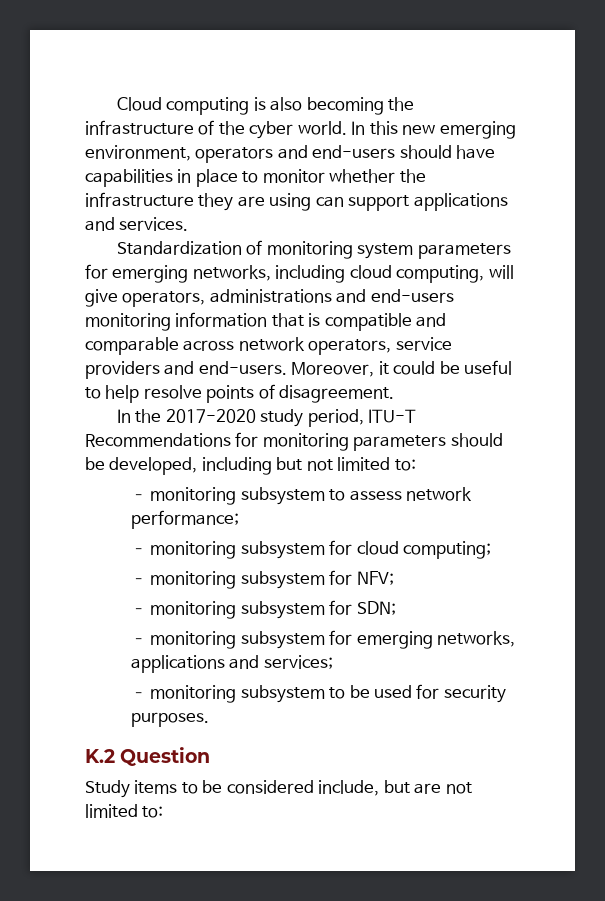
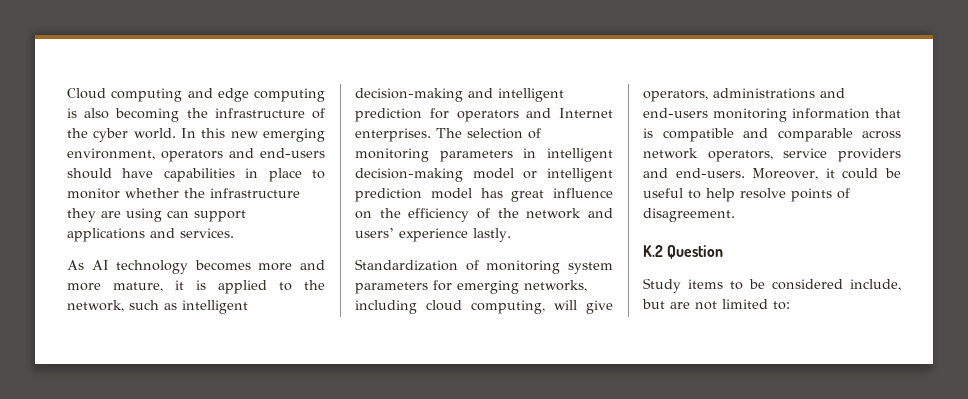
(250, 106) none -> [187,88,325,102] and edge computing
(189, 224) none -> [67,260,325,274] [67,280,325,294] [67,300,248,314] [355,88,564,102] [355,108,613,122] [355,128,541,142] [355,148,613,162] [355,168,613,182] [355,188,613,202] [355,208,613,222] [355,228,511,242] // As AI technology becomes more and more mature, it is applied to the network, such as intelligent decision-making and intelligent prediction for operators and Internet enterprises. The selection of monitoring parameters in intelligent decision-making model or intelligent prediction model has great influence on the efficiency of the network and users’ experience lastly.
[117,409,417,427] [85,432,503,451] [85,457,416,475] [130,487,472,505] [130,510,239,529] [130,540,491,559] [130,570,394,589] [130,600,396,619] [130,630,515,649] [130,655,333,673] [130,684,506,703] [130,712,209,727] // In the 2017-2020 study period, ITU-T Recommendations for monitoring parameters should be developed, including but not limited to: // – monitoring subsystem to assess network performance; // – monitoring subsystem for cloud computing; // – monitoring subsystem for NFV; // – monitoring subsystem for SDN; // – monitoring subsystem for emerging networks, applications and services; // – monitoring subsystem to be used for security purposes. -> (735, 215) none

